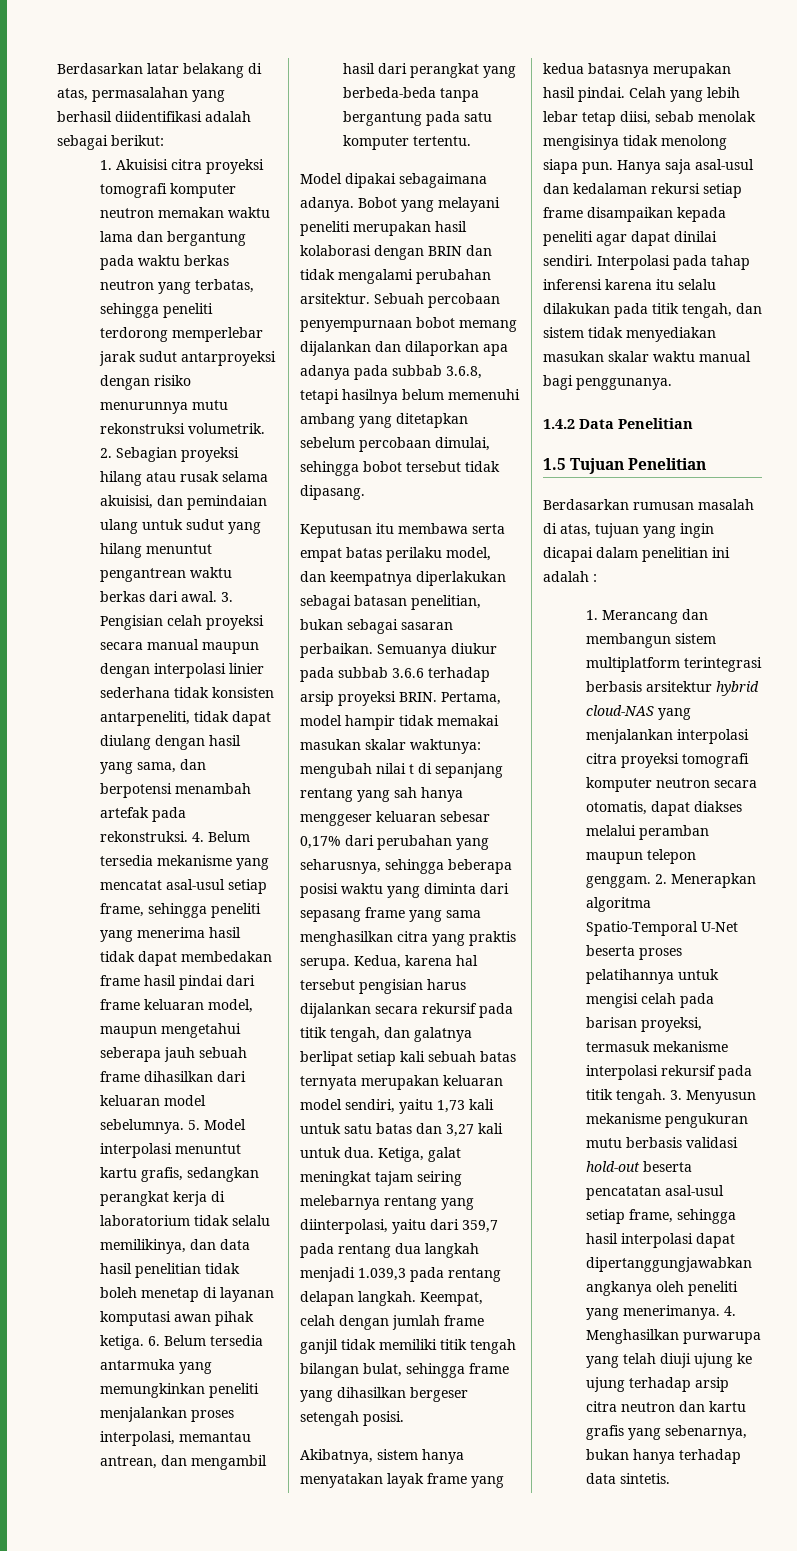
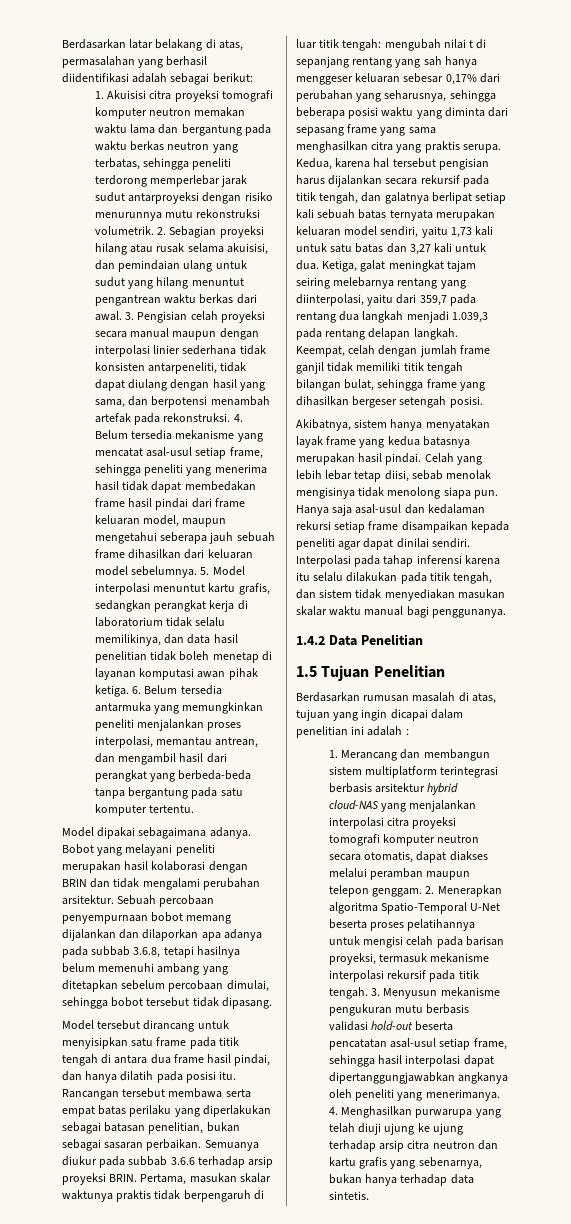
[300,523,394,538] Keputusan itu -> [62,1020,229,1032] [62,1037,239,1049] [62,1054,271,1066] [62,1071,237,1083] [62,1088,166,1100] Model tersebut dirancang untuk menyisipkan satu frame pada titik tengah di antara dua frame hasil pindai, dan hanya dilatih pada posisi itu. Rancangan tersebut
[446,547,491,561] [300,571,412,586] model, dan keempatnya -> [174,1108,200,1117] yang
[300,715,499,730] [300,739,481,754] model hampir tidak memakai masukan skalar waktunya: -> [189,1173,271,1183] [62,1190,264,1202] [296,39,382,51] masukan skalar waktunya praktis tidak berpengaruh di luar titik tengah:

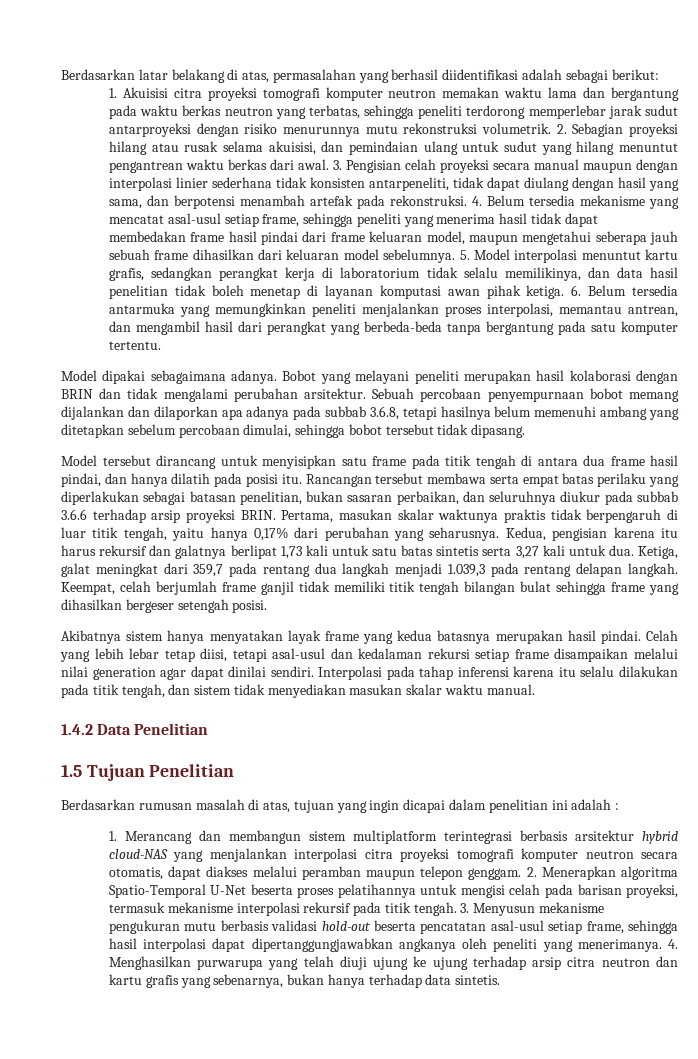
[62,1139,259,1151] sebagai sasaran perbaikan. Semuanya -> [347,491,557,505] sasaran perbaikan, dan seluruhnya
[342,39,487,51] [296,56,477,68] [296,73,500,85] [296,90,496,102] [296,107,509,119] [296,124,436,136] [296,141,501,153] [296,158,489,170] [296,175,489,187] [296,192,507,204] [296,209,495,221] [296,226,448,238] tengah: mengubah nilai t di sepanjang rentang yang sah hanya menggeser keluaran sebesar 0,17% dari perubahan yang seharusnya, sehingga beberapa posisi waktu yang diminta dari sepasang frame yang sama menghasilkan citra yang praktis serupa. Kedua, karena hal tersebut pengisian harus dijalankan secara rekursif pada titik tengah, dan galatnya berlipat setiap kali sebuah batas ternyata merupakan keluaran model sendiri, yaitu -> [123,527,678,541] [61,545,277,559] tengah, yaitu hanya 0,17% dari perubahan yang seharusnya. Kedua, pengisian karena itu harus rekursif dan galatnya berlipat
[386,243,407,253] dan -> [436,546,512,556] sintetis serta
[446,260,476,272] [296,277,466,289] [296,294,394,306] tajam seiring melebarnya rentang yang diinterpolasi, yaitu -> (158, 570) none
[378,345,457,357] dengan jumlah -> [155,581,217,595] berjumlah
[344,379,375,391] bulat, -> [520,581,552,592] bulat
[296,419,351,431] Akibatnya, -> [61,630,121,644] Akibatnya
[411,470,492,480] [296,487,498,499] [296,504,353,516] sebab menolak mengisinya tidak menolong siapa pun. Hanya saja -> [232,649,267,662] tetapi
[470,521,509,533] [296,538,335,550] kepada peneliti -> [634,648,679,659] [61,666,156,680] melalui nilai generation
[364,606,506,618] manual bagi penggunanya. -> [486,684,535,695] manual.

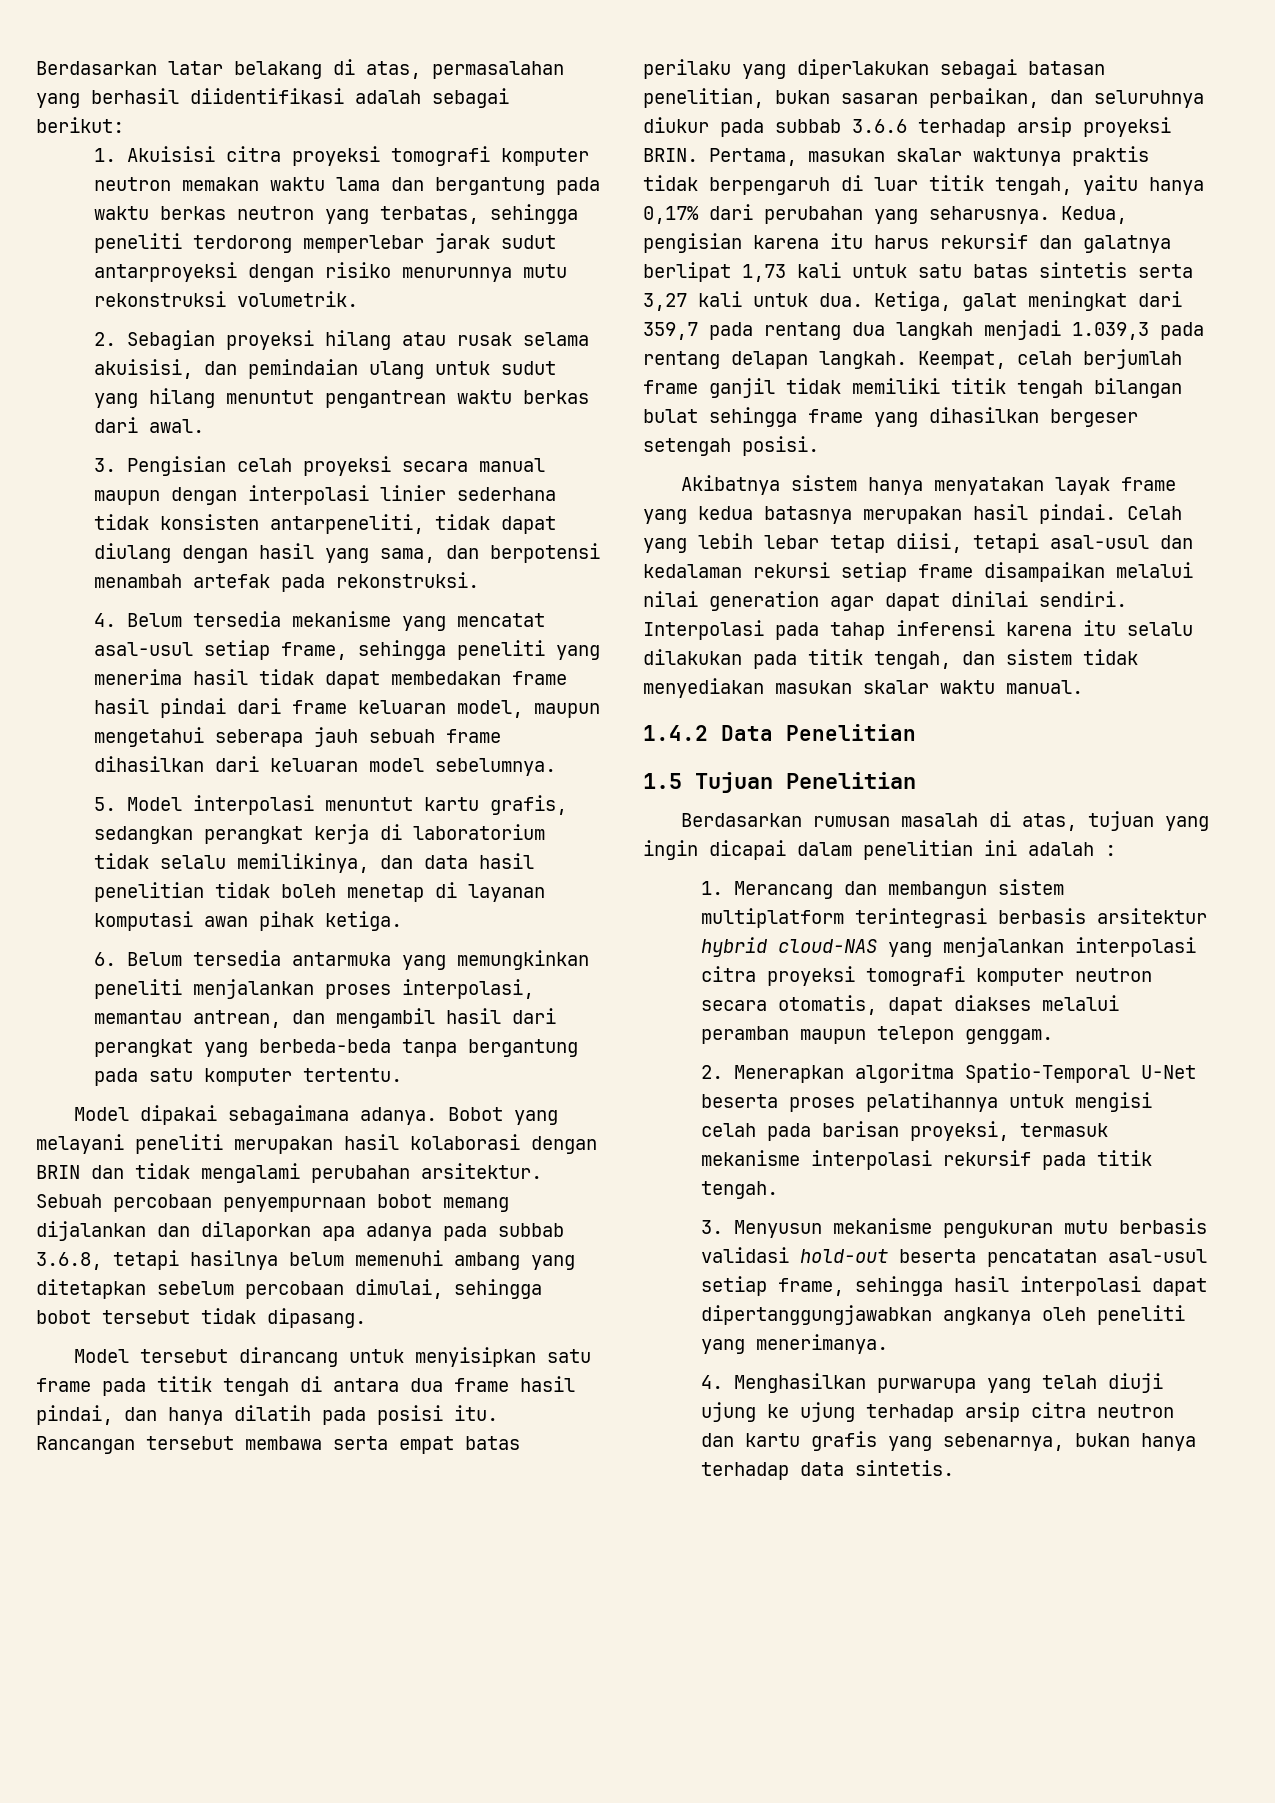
(551, 128) none -> (358, 299) //
(329, 164) none -> (204, 426) //
(467, 200) none -> (479, 580) //
(456, 256) none -> (556, 767) //
(565, 292) none -> (402, 921) //
(522, 874) none -> (1053, 1036) //
(457, 909) none -> (778, 1190) //
(662, 945) none -> (888, 1344) //

